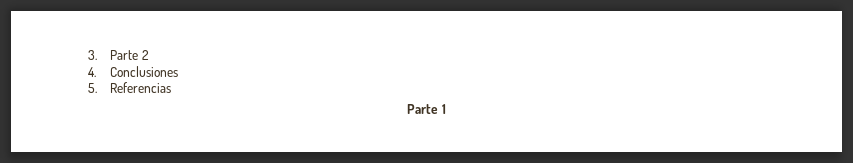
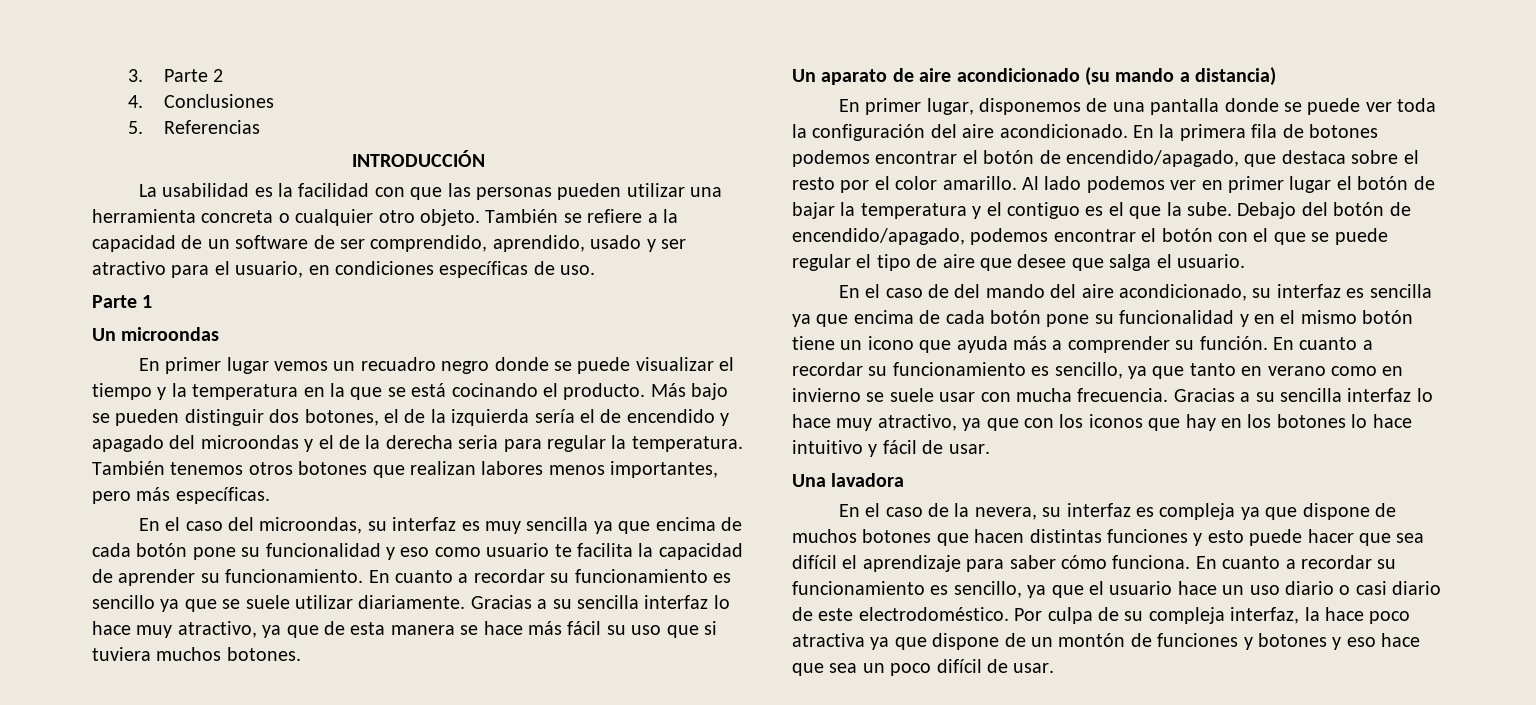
[407,104,446,114] Parte 1 -> [351,150,485,167] [138,183,723,200] [92,209,678,226] [92,235,686,252] [92,261,596,278] [92,295,153,308] [92,327,220,341] [138,357,735,374] [92,383,729,400] [92,409,730,426] [92,435,743,452] [92,461,719,478] [92,487,270,504] [138,517,743,534] [92,543,743,560] [92,569,731,586] [92,595,730,612] [92,621,717,638] [92,647,301,661] [792,67,1277,86] [838,98,1437,115] [792,124,1378,141] [792,150,1419,167] [792,176,1435,193] [792,202,1411,219] [792,228,1388,245] [792,254,1245,271] [838,284,1432,301] [792,310,1414,327] [792,336,1373,353] [792,362,1404,379] [792,388,1433,402] [792,414,1412,431] [792,440,990,457] [792,473,905,487] [838,503,1397,520] [792,529,1425,546] [792,555,1397,572] [792,581,1442,598] [792,607,1411,624] [792,633,1421,650] [792,659,1055,676] INTRODUCCIÓN // La usabilidad es la facilidad con que las personas pueden utilizar una herramienta concreta o cualquier otro objeto. También se refiere a la capacidad de un software de ser comprendido, aprendido, usado y ser atractivo para el usuario, en condiciones específicas de uso. // Parte 1 // Un microondas // En primer lugar vemos un recuadro negro donde se puede visualizar el tiempo y la temperatura en la que se está cocinando el producto. Más bajo se pueden distinguir dos botones, el de la izquierda sería el de encendido y apagado del microondas y el de la derecha seria para regular la temperatura. También tenemos otros botones que realizan labores menos importantes, pero más específicas. // En el caso del microondas, su interfaz es muy sencilla ya que encima de cada botón pone su funcionalidad y eso como usuario te facilita la capacidad de aprender su funcionamiento. En cuanto a recordar su funcionamiento es sencillo ya que se suele utilizar diariamente. Gracias a su sencilla interfaz lo hace muy atractivo, ya que de esta manera se hace más fácil su uso que si tuviera muchos botones. // Un aparato de aire acondicionado (su mando a distancia) // En primer lugar, disponemos de una pantalla donde se puede ver toda la configuración del aire acondicionado. En la primera fila de botones podemos encontrar el botón de encendido/apagado, que destaca sobre el resto por el color amarillo. Al lado podemos ver en primer lugar el botón de bajar la temperatura y el contiguo es el que la sube. Debajo del botón de encendido/apagado, podemos encontrar el botón con el que se puede regular el tipo de aire que desee que salga el usuario. // En el caso de del mando del aire acondicionado, su interfaz es sencilla ya que encima de cada botón pone su funcionalidad y en el mismo botón tiene un icono que ayuda más a comprender su función. En cuanto a recordar su funcionamiento es sencillo, ya que tanto en verano como en invierno se suele usar con mucha frecuencia. Gracias a su sencilla interfaz lo hace muy atractivo, ya que con los iconos que hay en los botones lo hace intuitivo y fácil de usar. // Una lavadora // En el caso de la nevera, su interfaz es compleja ya que dispone de muchos botones que hacen distintas funciones y esto puede hacer que sea difícil el aprendizaje para saber cómo funciona. En cuanto a recordar su funcionamiento es sencillo, ya que el usuario hace un uso diario o casi diario de este electrodoméstico. Por culpa de su compleja interfaz, la hace poco atractiva ya que dispone de un montón de funciones y botones y eso hace que sea un poco difícil de usar.

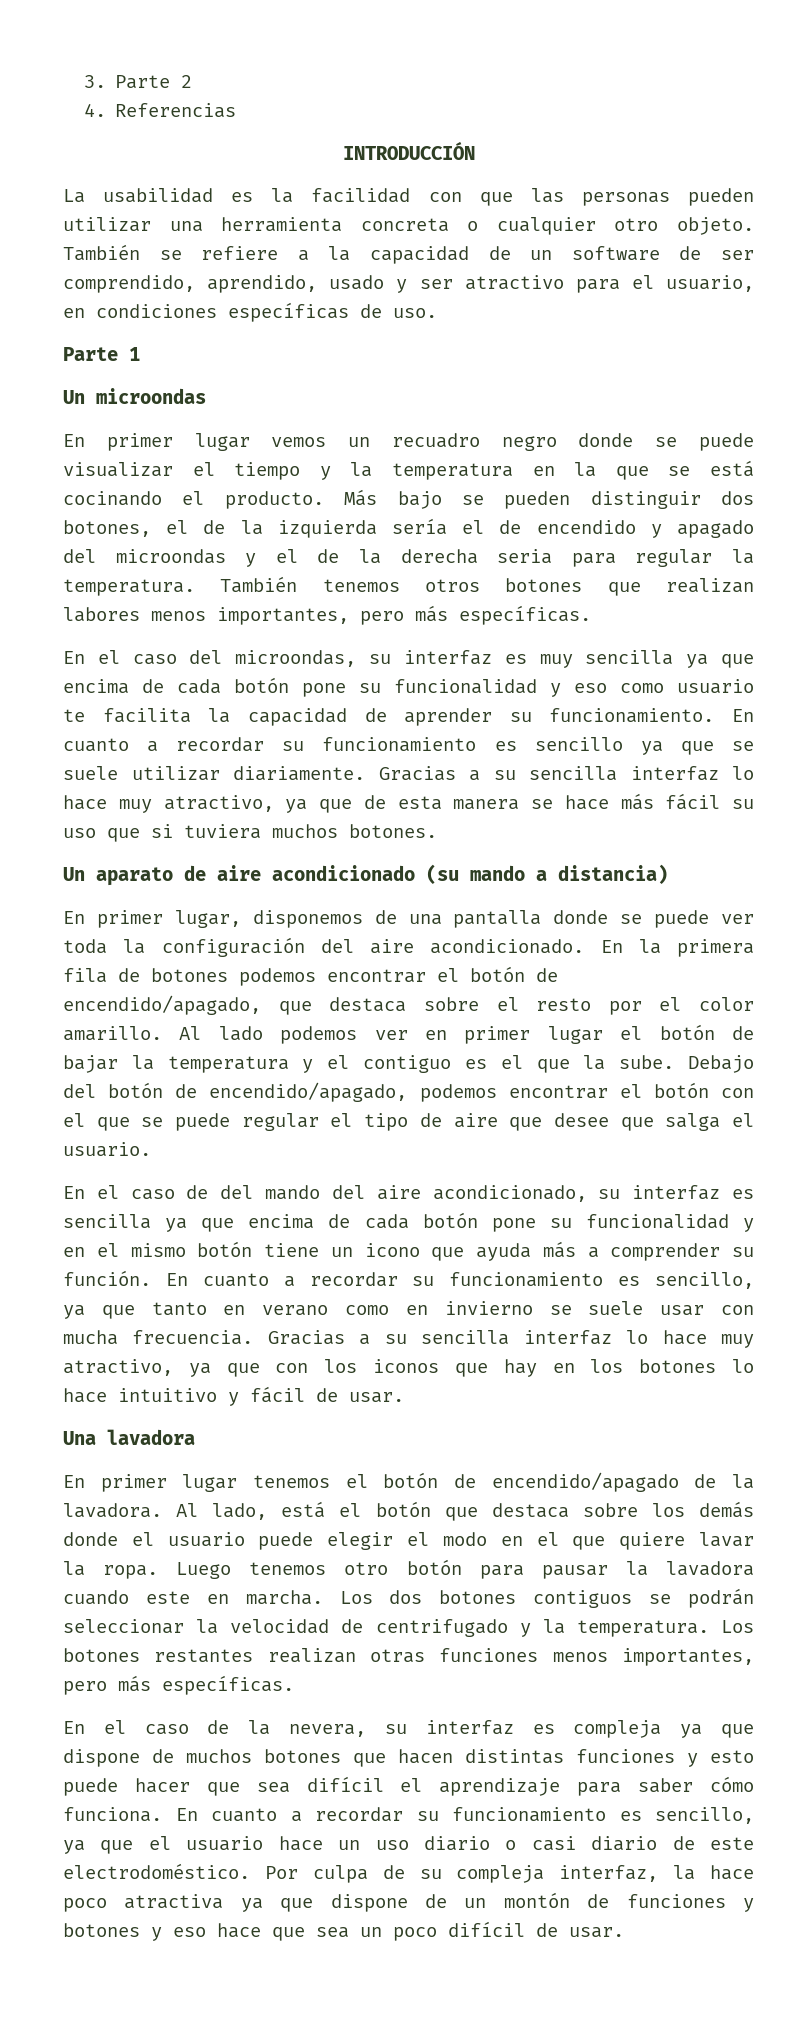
[163,94,274,108] [127,121,143,134] Conclusiones // 5. -> (107, 110) none
(905, 480) none -> [63,1472,754,1492] [63,1501,755,1521] [63,1532,754,1550] [63,1559,754,1579] [63,1588,755,1608] [63,1619,754,1637] [63,1648,754,1666] [63,1675,294,1695] // En primer lugar tenemos el botón de encendido/apagado de la lavadora. Al lado, está el botón que destaca sobre los demás donde el usuario puede elegir el modo en el que quiere lavar la ropa. Luego tenemos otro botón para pausar la lavadora cuando este en marcha. Los dos botones contiguos se podrán seleccionar la velocidad de centrifugado y la temperatura. Los botones restantes realizan otras funciones menos importantes, pero más específicas.

